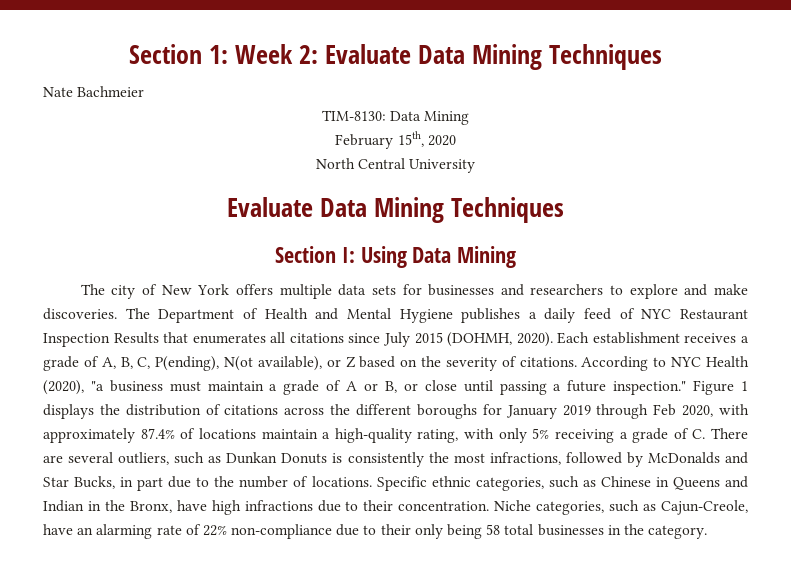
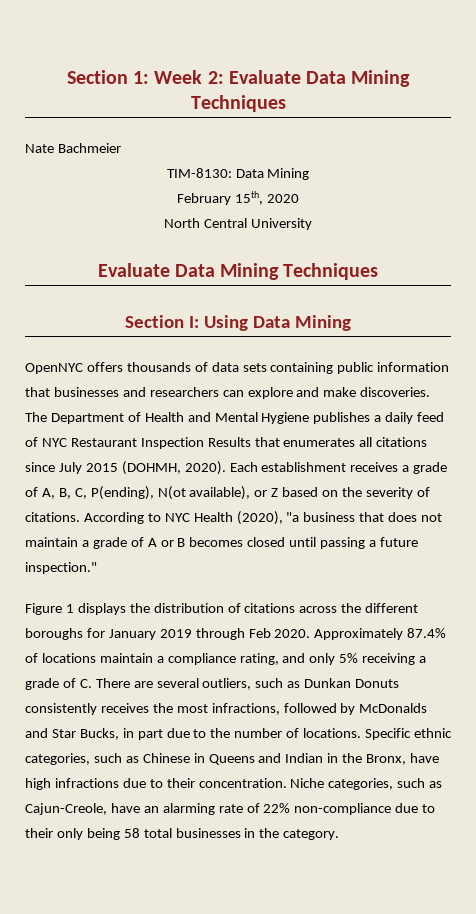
[80,284,422,299] The city of New York offers multiple data sets for -> [25,362,450,374] [25,387,50,397] OpenNYC offers thousands of data sets containing public information that
[610,285,624,295] to -> [222,390,244,397] can
[169,381,201,392] must -> [359,512,443,522] that does not
[384,380,457,393] B, or close -> [177,537,286,547] B becomes closed
(687, 388) none -> (97, 568) //
[682,404,750,417] [43,428,135,443] 2020, with approximately -> [274,628,404,640] 2020. Approximately
[334,428,494,443] high-quality rating, with -> [167,653,306,665] compliance rating, and
[332,452,424,467] is consistently -> [25,703,149,715] consistently receives

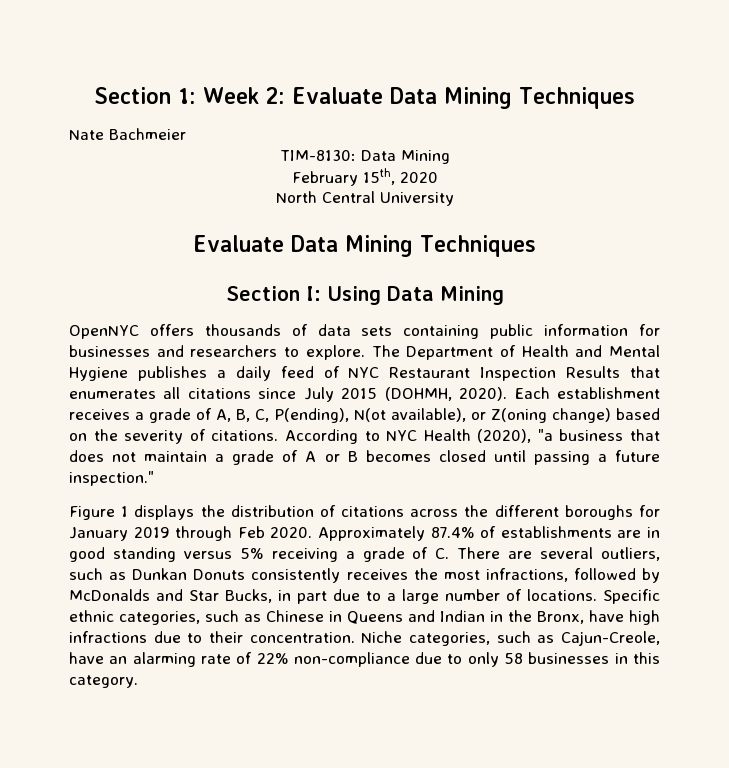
[25,387,50,397] that -> [639,324,661,336] for
[222,387,431,399] can explore and make discoveries. -> [284,345,365,360] to explore.
[271,488,279,497] Z -> [491,408,611,423] Z(oning change)
[41,653,336,665] locations maintain a compliance rating, and only -> [500,526,661,538] [69,547,232,562] establishments are in good standing versus
[210,728,231,738] the -> [387,589,439,604] a large
[25,828,172,840] their only being 58 total -> [467,652,524,667] only 58
[259,828,280,838] the -> [633,652,660,664] this

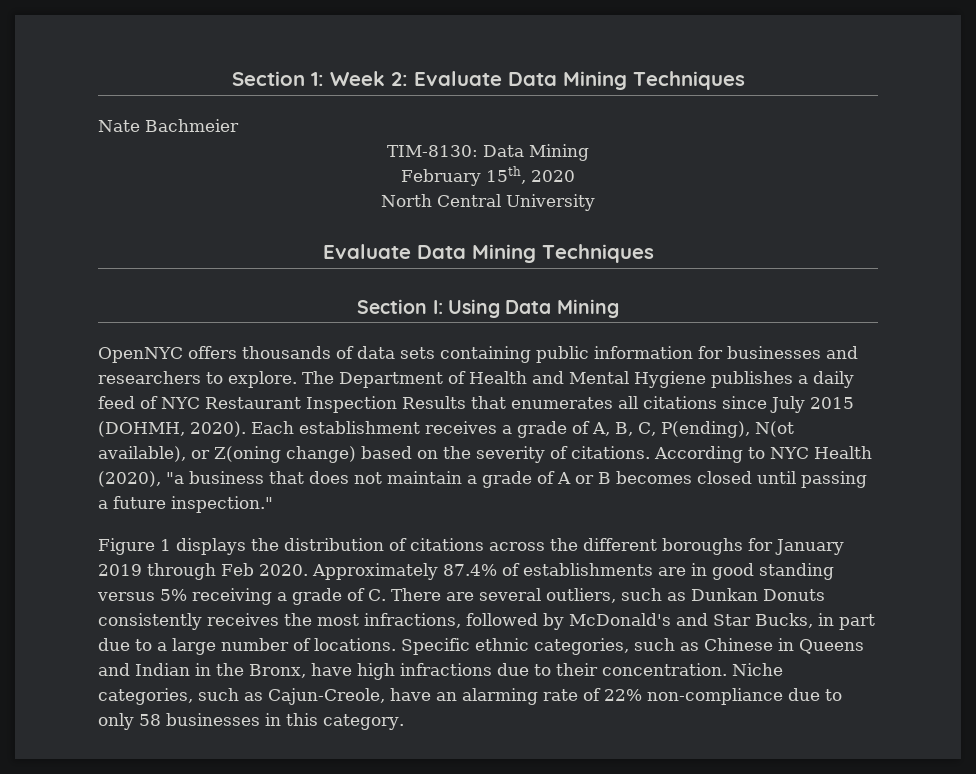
[69,589,150,601] McDonalds -> [569,613,671,626] McDonald's

